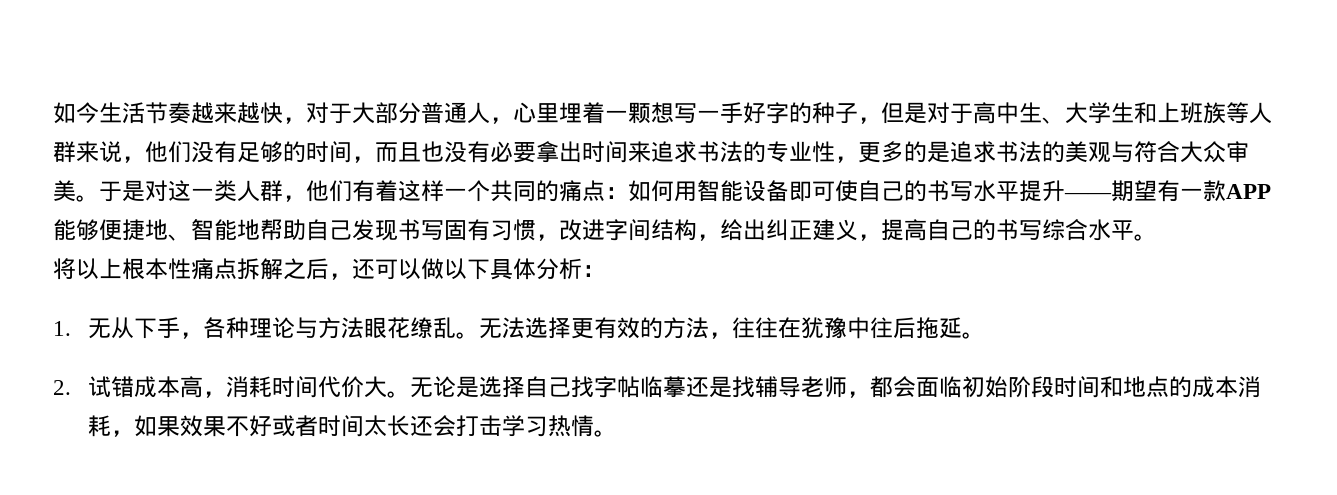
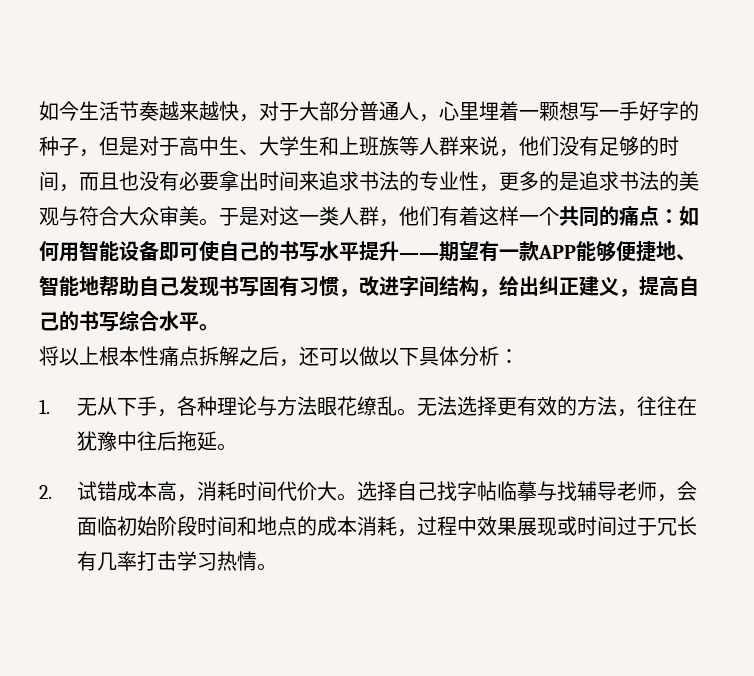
[409,376,479,398] 无论是 -> (358, 497) none
[685,376,732,398] 还是 -> [537,481,558,501] 与
[869,376,893,398] 都 -> (678, 498) none
[133,415,456,437] 如果效果不好或者时间太长还会 -> [417,516,698,536] [77,551,138,571] 过程中效果展现或时间过于冗长有几率

